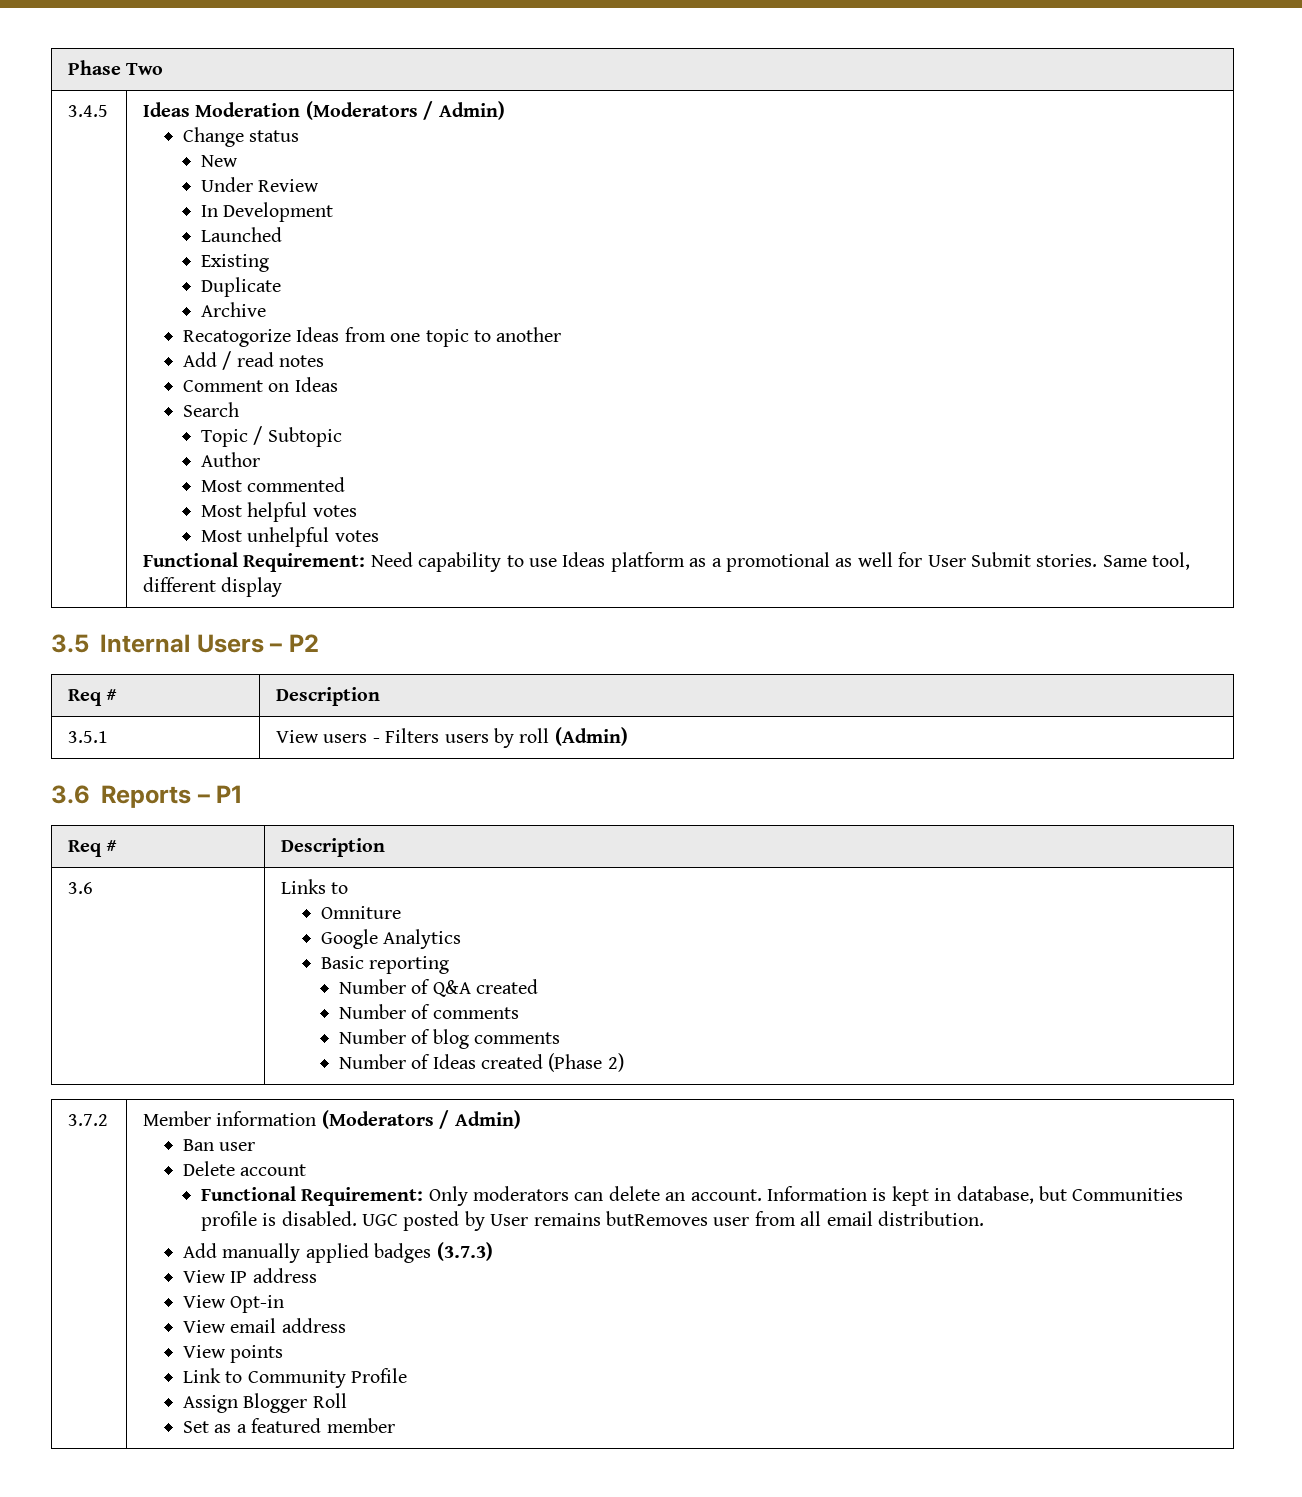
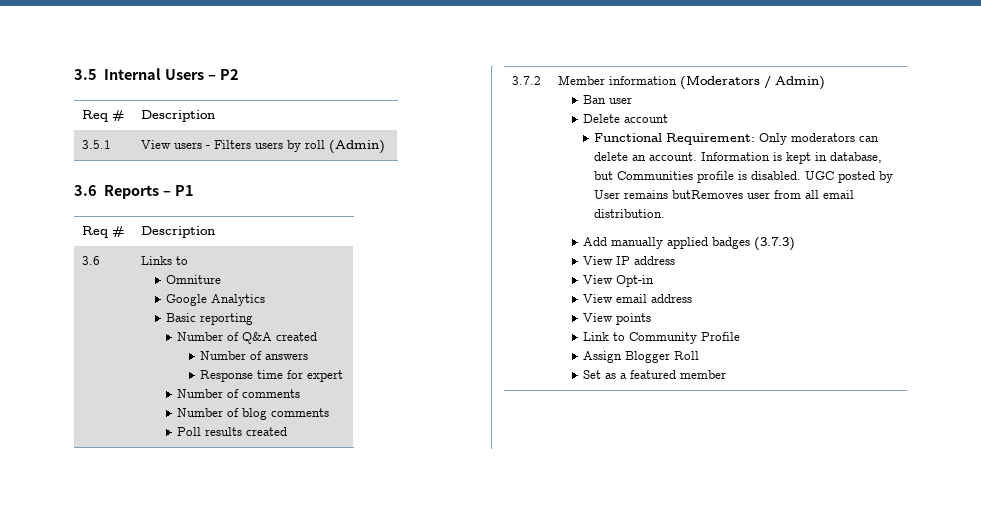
[68,60,164,75] [68,105,109,117] [143,101,505,120] [182,127,300,147] [200,155,238,167] [200,177,320,192] [200,202,334,222] [200,227,282,242] [200,254,269,272] [200,277,281,297] [200,302,266,317] [182,327,562,347] [182,351,325,370] [182,377,338,392] [182,402,239,417] [200,426,342,447] [200,452,260,467] [200,477,346,492] [200,502,357,522] [200,527,379,547] [143,552,1191,572] [143,577,283,597] Phase Two // 3.4.5 | Ideas Moderation (Moderators / Admin) // Change status // New // Under Review // In Development // Launched // Existing // Duplicate // Archive // Recatogorize Ideas from one topic to another // Add / read notes // Comment on Ideas // Search // Topic / Subtopic // Author // Most commented // Most helpful votes // Most unhelpful votes // Functional Requirement: Need capability to use Ideas platform as a promotional as well for User Submit stories. Same tool, different display // -> (74, 74) none
(539, 986) none -> [199,351,308,360] [199,370,343,382] // Number of answers // Response time for expert
[338,1053,624,1072] Number of Ideas created (Phase 2) -> [177,427,288,436] Poll results created

